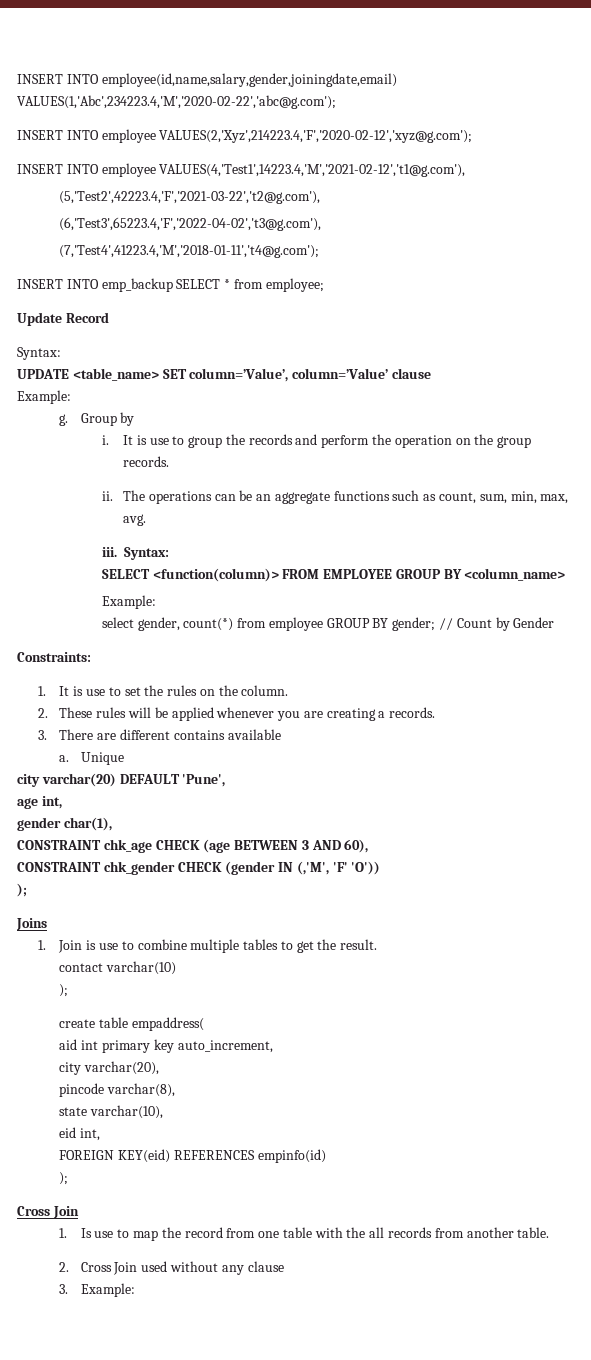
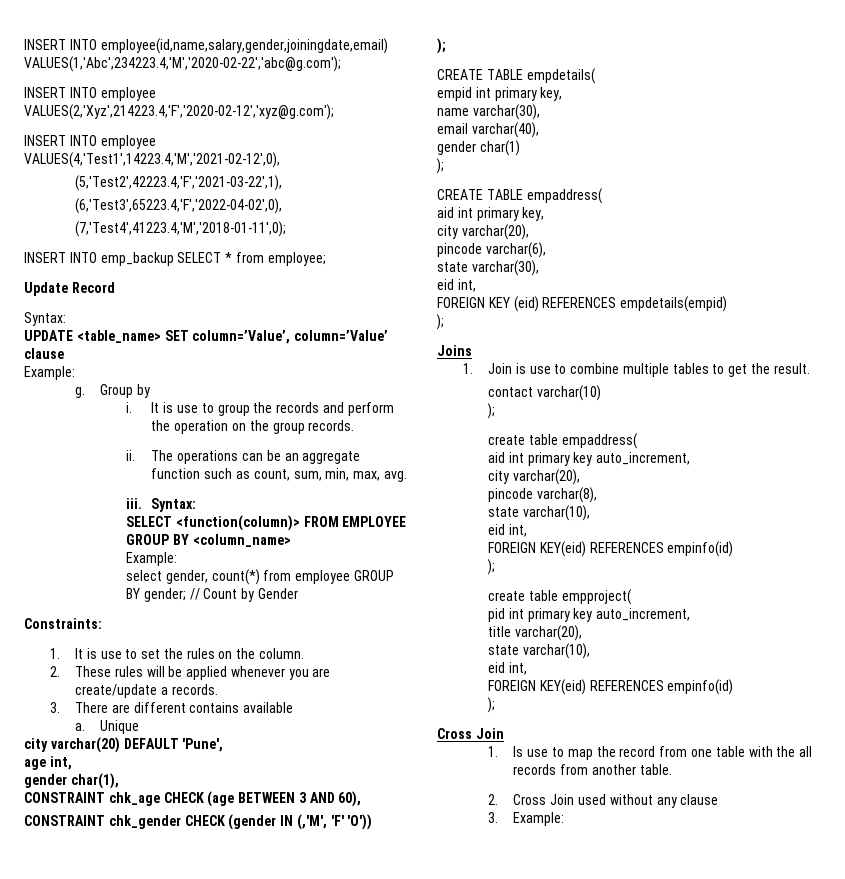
[159,164,466,177] [59,191,321,204] [59,217,322,231] [59,245,320,258] VALUES(4,'Test1',14223.4,'M','2021-02-12','t1@g.com'), // (5,'Test2',42223.4,'F','2021-03-22','t2@g.com'), // (6,'Test3',65223.4,'F','2022-04-02','t3@g.com'), // (7,'Test4',41223.4,'M','2018-01-11','t4@g.com'); -> [24,152,280,168] [74,175,282,191] [74,198,282,214] [74,221,286,237] VALUES(4,'Test1',14223.4,'M','2021-02-12',0), // (5,'Test2',42223.4,'F','2021-03-22',1), // (6,'Test3',65223.4,'F','2022-04-02',0), // (7,'Test4',41223.4,'M','2018-01-11',0);
[333,491,390,501] functions -> [151,468,201,479] function
[326,708,376,721] creating -> [74,684,157,698] create/update
(27, 890) none -> [437,68,595,84] [437,87,563,101] [437,104,540,120] [437,122,539,138] [437,140,520,156] [436,158,444,174] [437,188,602,204] [437,207,545,221] [437,224,529,240] [437,242,546,258] [437,260,539,276] [437,279,476,292] [437,296,728,312] [436,314,444,330] // CREATE TABLE empdetails( // empid int primary key, // name varchar(30), // email varchar(40), // gender char(1) // ); // CREATE TABLE empaddress( // aid int primary key, // city varchar(20), // pincode varchar(6), // state varchar(30), // eid int, // FOREIGN KEY (eid) REFERENCES empdetails(empid) // );
(69, 1178) none -> [487,589,631,605] [487,608,691,622] [487,625,582,641] [487,643,590,659] [487,662,527,675] [487,679,734,695] [486,697,495,713] // create table empproject( // pid int primary key auto_increment, // title varchar(20), // state varchar(10), // eid int, // FOREIGN KEY(eid) REFERENCES empinfo(id) // );

